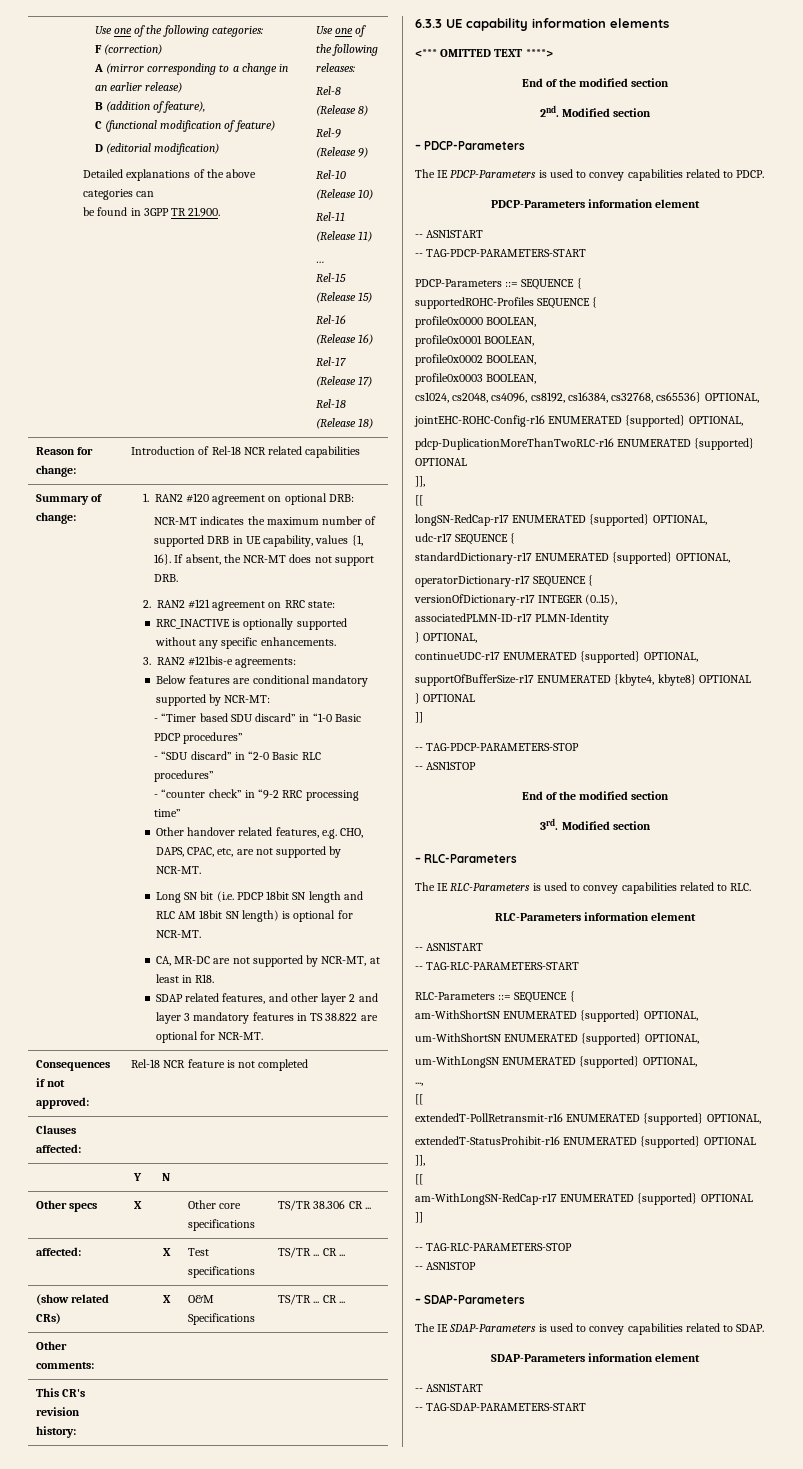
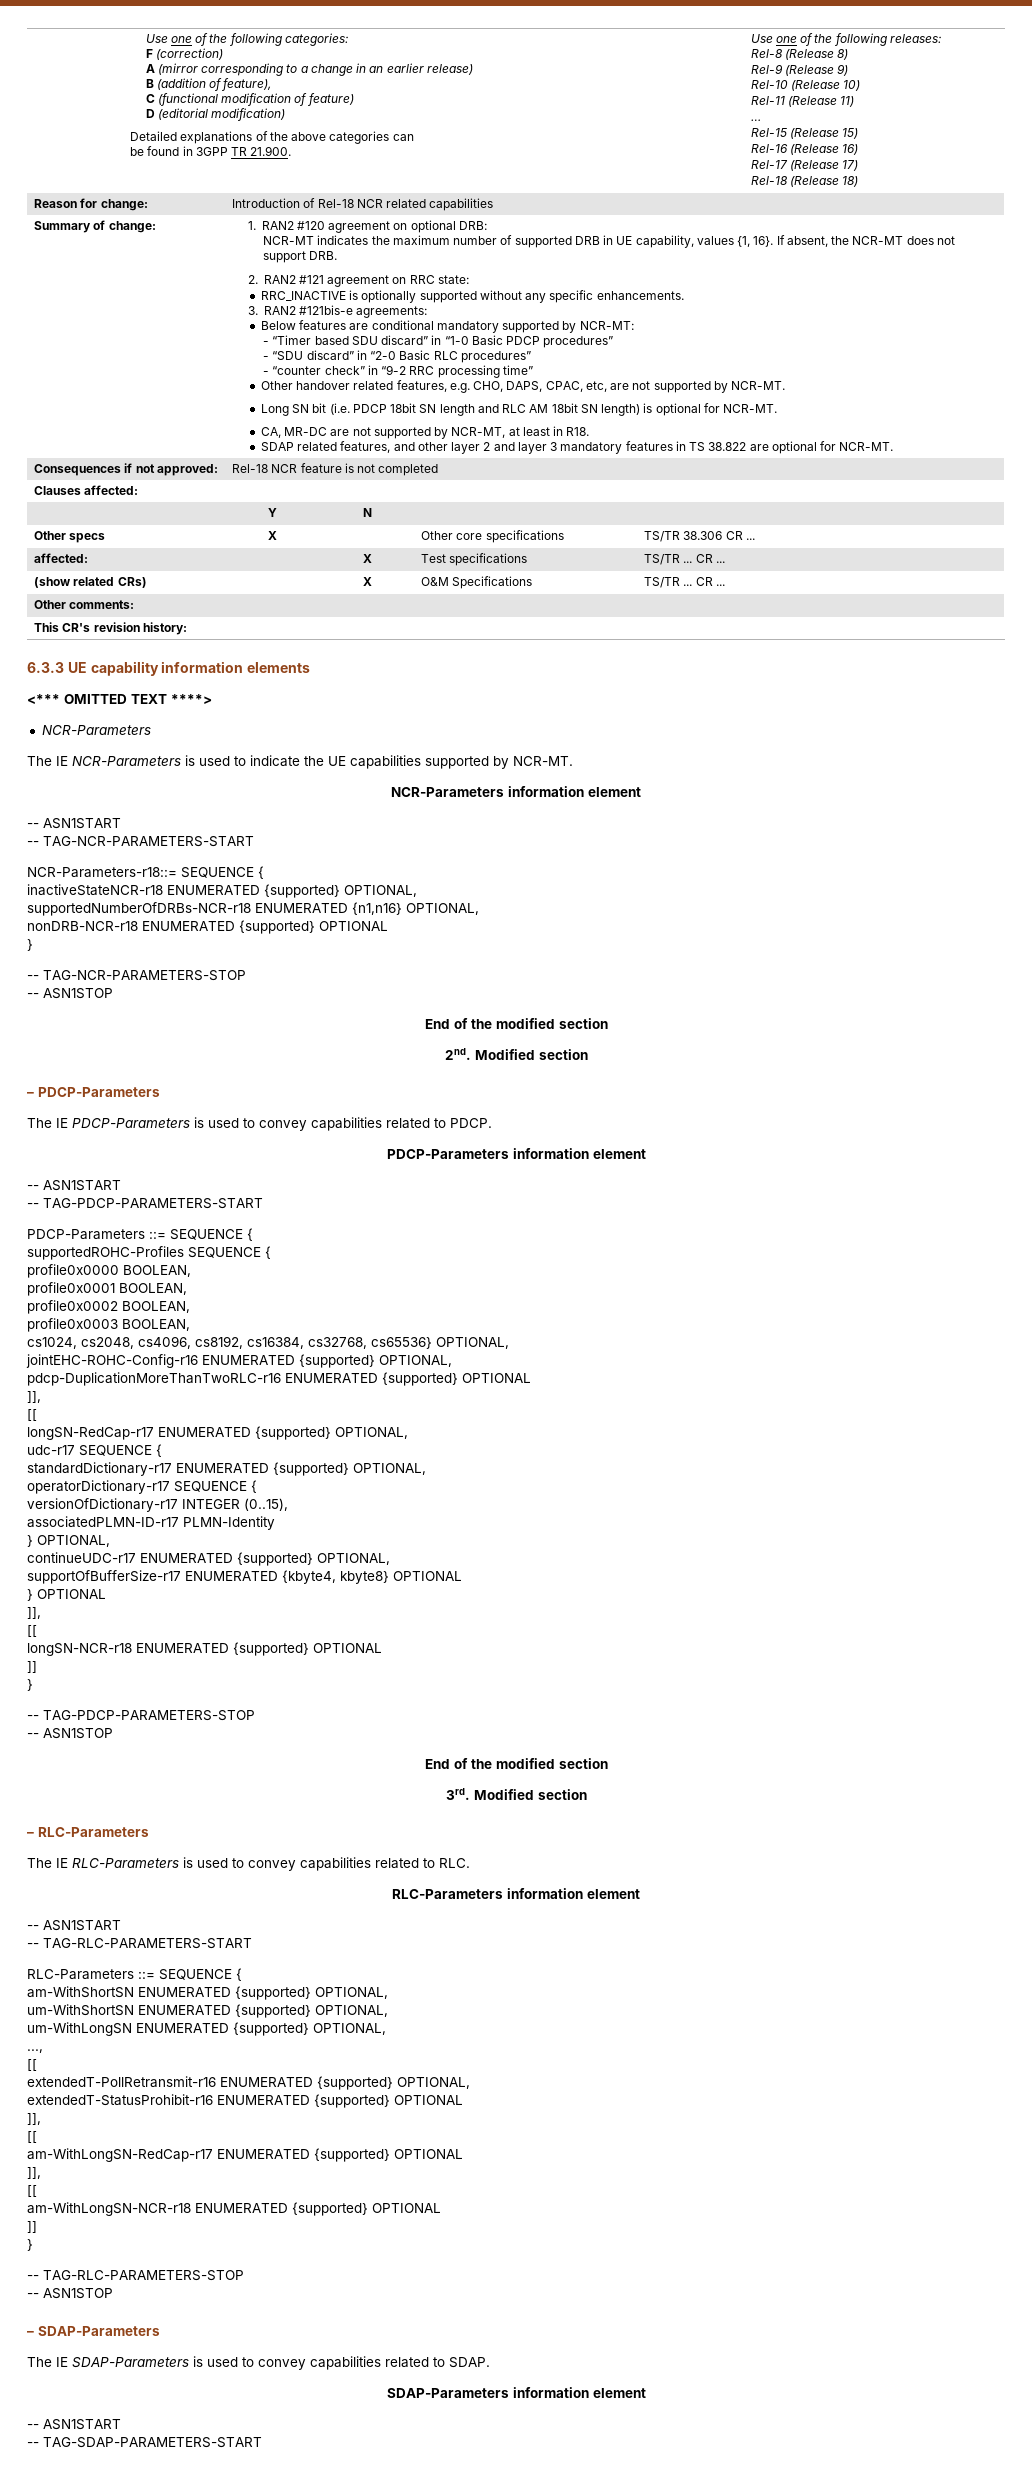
(553, 53) none -> [41,725,151,735] [27,755,573,769] [391,786,641,797] [27,818,121,829] [27,836,254,847] [27,866,264,879] [27,884,417,898] [27,902,479,916] [27,920,388,934] [27,939,33,951] [27,970,246,981] [27,988,113,999] // NCR-Parameters // The IE NCR-Parameters is used to indicate the UE capabilities supported by NCR-MT. // NCR-Parameters information element // -- ASN1START // -- TAG-NCR-PARAMETERS-START // NCR-Parameters-r18::= SEQUENCE { // inactiveStateNCR-r18 ENUMERATED {supported} OPTIONAL, // supportedNumberOfDRBs-NCR-r18 ENUMERATED {n1,n16} OPTIONAL, // nonDRB-NCR-r18 ENUMERATED {supported} OPTIONAL // } // -- TAG-NCR-PARAMETERS-STOP // -- ASN1STOP
[415,712,423,723] // ]] -> [27,1607,41,1619] [27,1625,37,1637] [27,1642,382,1656] [27,1661,37,1673] [27,1679,33,1691] // ]], // [[ // longSN-NCR-r18 ENUMERATED {supported} OPTIONAL // ]] // }
[415,1212,423,1223] // ]] -> [27,2167,41,2179] [27,2185,37,2197] [27,2202,441,2216] [27,2221,37,2233] [27,2239,33,2251] // ]], // [[ // am-WithLongSN-NCR-r18 ENUMERATED {supported} OPTIONAL // ]] // }

